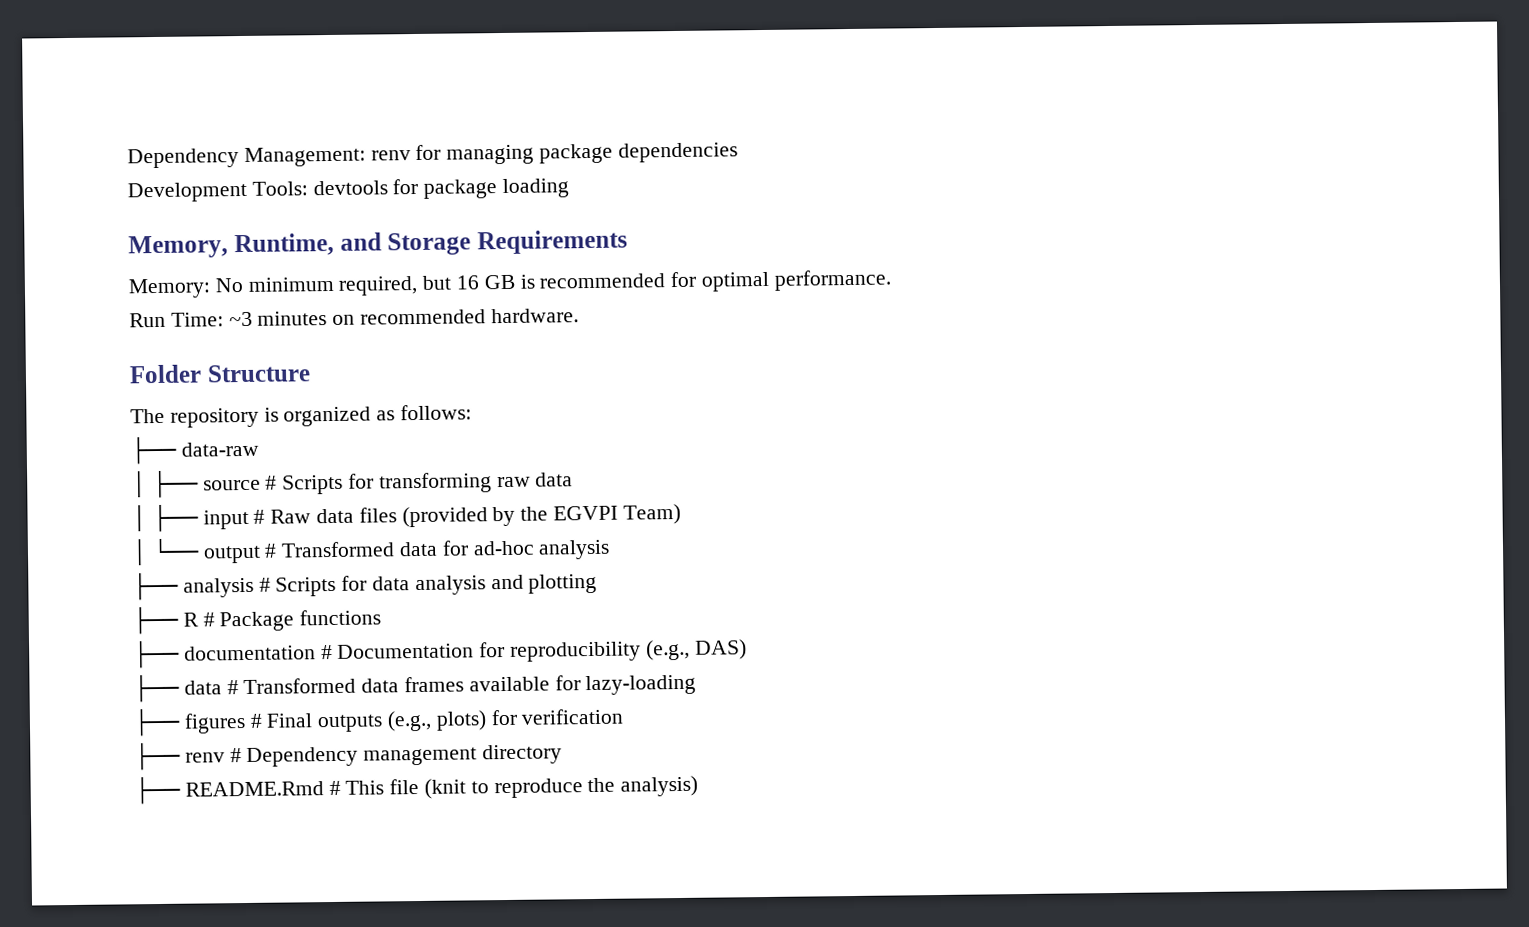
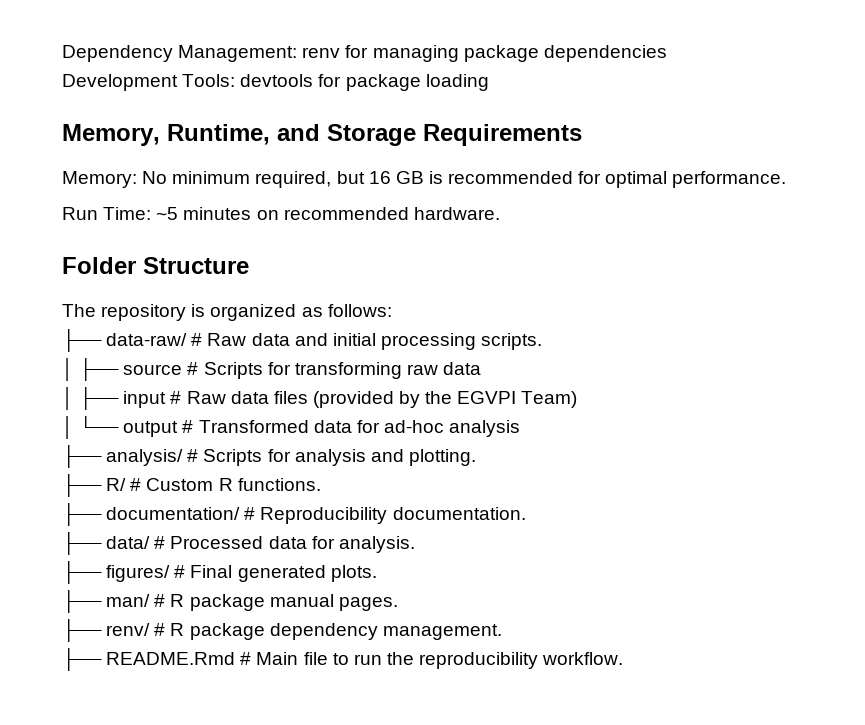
[228,311,253,327] ~3 -> [156,207,179,220] ~5
[180,441,259,457] data-raw -> [106,333,543,350] data-raw/ # Raw data and initial processing scripts.
[182,575,411,598] analysis # Scripts for data -> [106,449,291,466] analysis/ # Scripts for
[528,573,598,594] [132,606,382,635] [133,639,747,669] [133,674,697,703] [133,708,246,737] plotting // ├── R # Package functions // ├── documentation # Documentation for reproducibility (e.g., DAS) // ├── data # Transformed data frames available for lazy-loading // ├── figures -> [408,449,476,466] [62,474,321,497] [62,503,526,526] [62,532,415,555] [62,561,171,584] plotting. // ├── R/ # Custom R functions. // ├── documentation/ # Reproducibility documentation. // ├── data/ # Processed data for analysis. // ├── figures/
[317,708,624,733] [134,742,563,771] [134,775,699,805] outputs (e.g., plots) for verification // ├── renv # Dependency management directory // ├── README.Rmd # This file (knit to reproduce the analysis) -> [237,565,377,582] [62,590,398,613] [62,619,502,642] [62,648,624,671] generated plots. // ├── man/ # R package manual pages. // ├── renv/ # R package dependency management. // ├── README.Rmd # Main file to run the reproducibility workflow.

